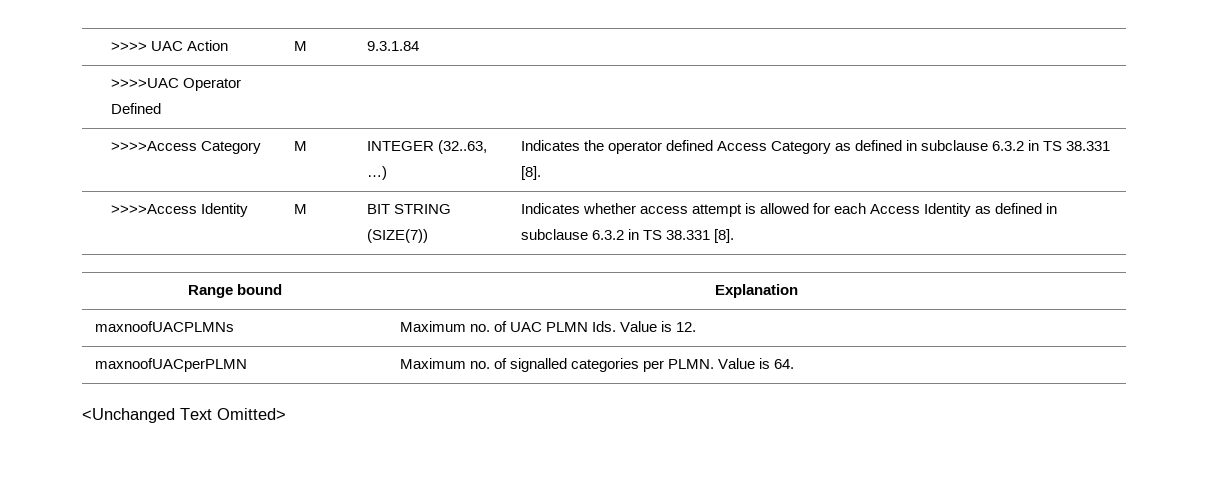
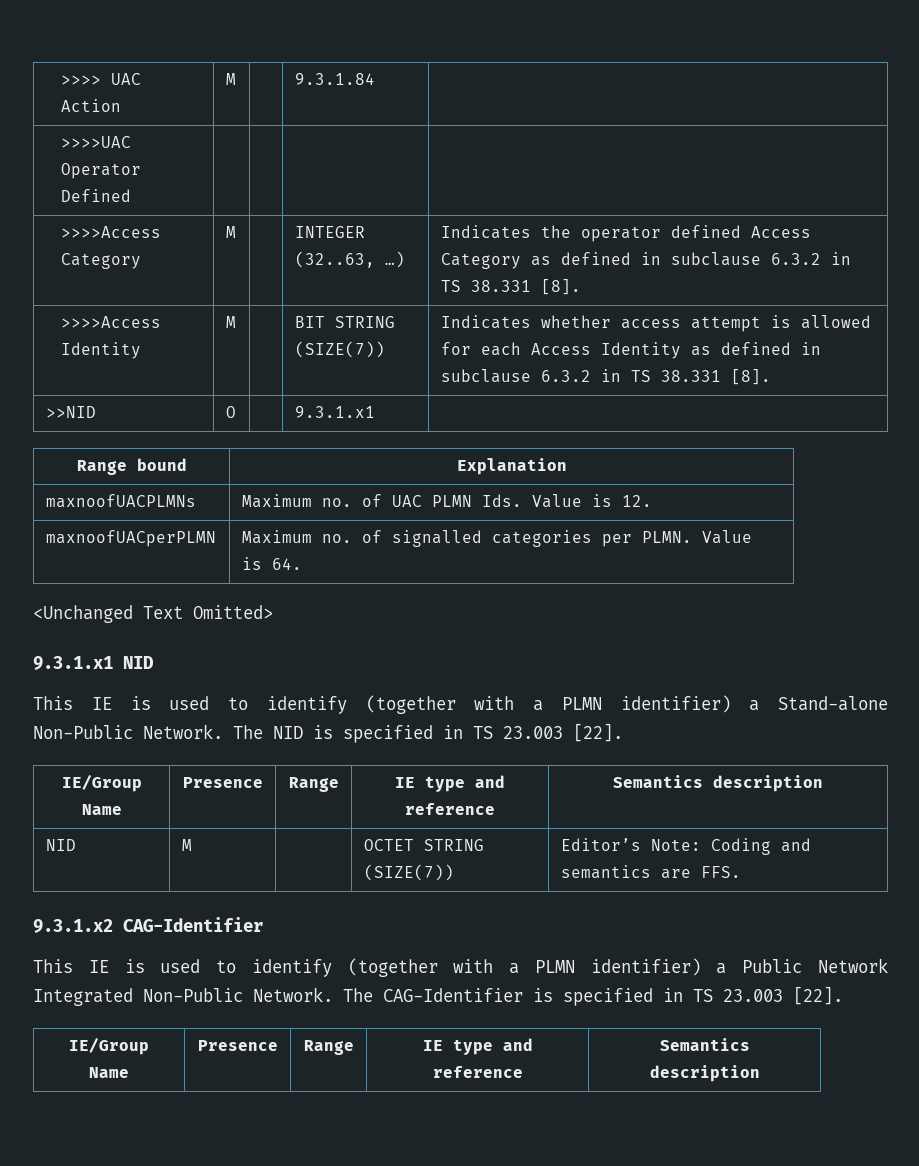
(734, 236) none -> [45,406,96,418] [225,406,236,418] [294,406,375,418] // >>NID | O | | 9.3.1.x1 |
(286, 414) none -> [33,656,154,670] [33,695,888,714] [33,723,623,743] [61,775,142,792] [81,804,122,815] [182,777,263,788] [288,777,339,792] [394,775,505,792] [404,803,495,815] [613,775,823,792] [45,839,76,851] [181,839,192,851] [363,839,484,851] [363,864,454,881] [560,838,811,855] [560,865,741,879] [33,917,263,933] [33,958,888,977] [33,986,843,1006] [69,1038,149,1055] [89,1067,129,1078] [197,1040,278,1051] [303,1040,354,1055] [422,1038,533,1055] [432,1066,523,1078] [659,1038,750,1051] [649,1065,760,1082] // 9.3.1.x1 NID // This IE is used to identify (together with a PLMN identifier) a Stand-alone Non-Public Network. The NID is specified in TS 23.003 [22]. // IE/Group Name | Presence | Range | IE type and reference | Semantics description // NID | M | | OCTET STRING (SIZE(7)) | Editor’s Note: Coding and semantics are FFS. // 9.3.1.x2 CAG-Identifier // This IE is used to identify (together with a PLMN identifier) a Public Network Integrated Non-Public Network. The CAG-Identifier is specified in TS 23.003 [22]. // IE/Group Name | Presence | Range | IE type and reference | Semantics description

